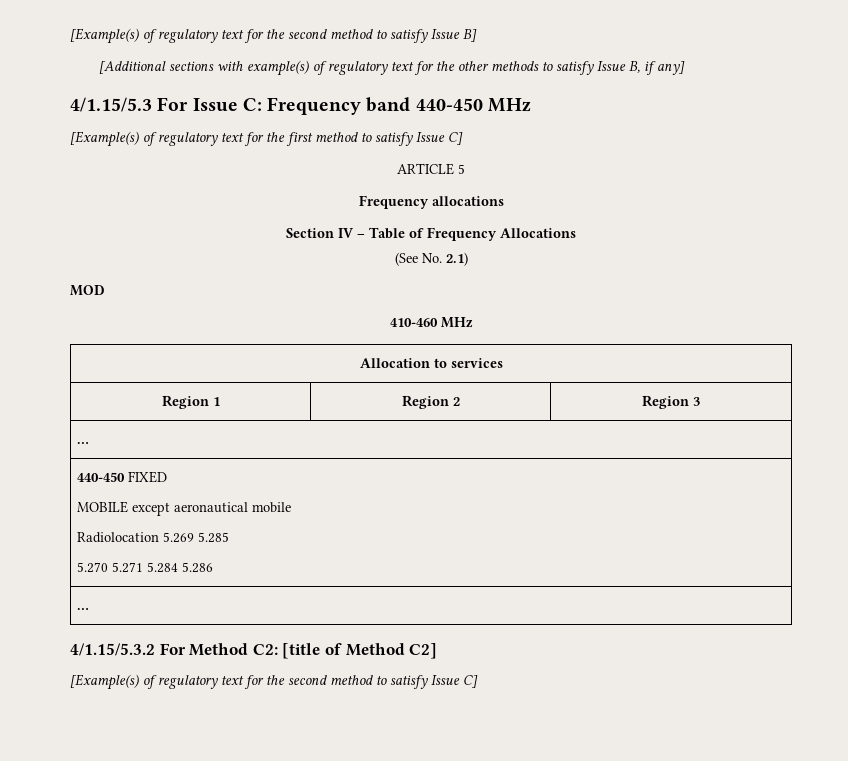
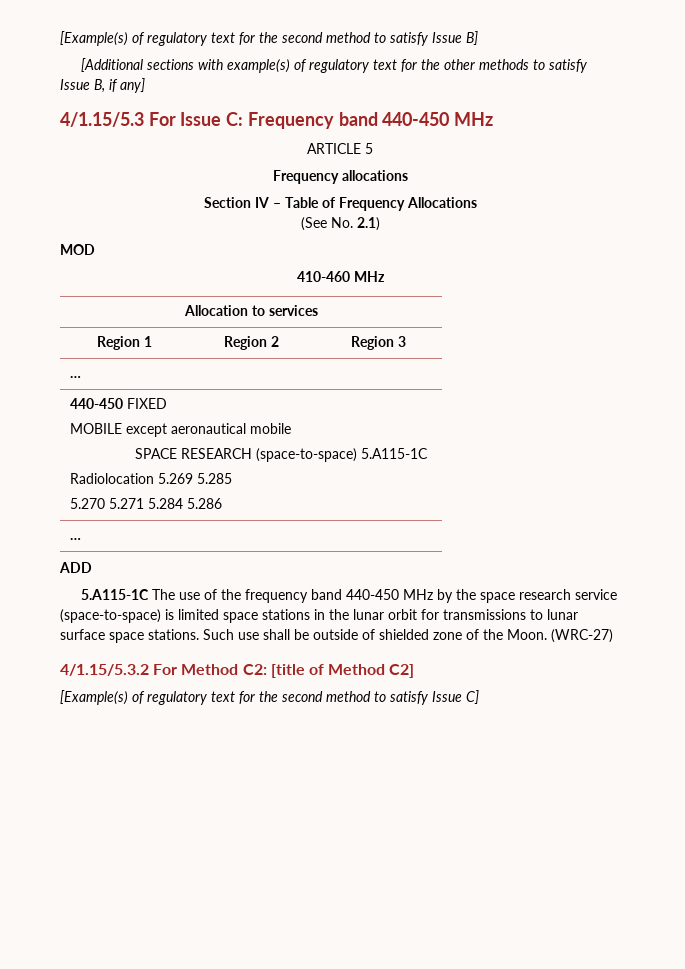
[70,131,463,147] // [Example(s) of regulatory text for the first method to satisfy Issue C] -> (494, 119) none
(291, 507) none -> [135,448,429,462] // SPACE RESEARCH (space-to-space) 5.A115-1C
(89, 609) none -> [59,562,92,573] [81,589,618,603] [60,609,578,623] [60,629,613,643] // ADD // 5.A115-1C The use of the frequency band 440-450 MHz by the space research service (space-to-space) is limited space stations in the lunar orbit for transmissions to lunar surface space stations. Such use shall be outside of shielded zone of the Moon. (WRC-27)

